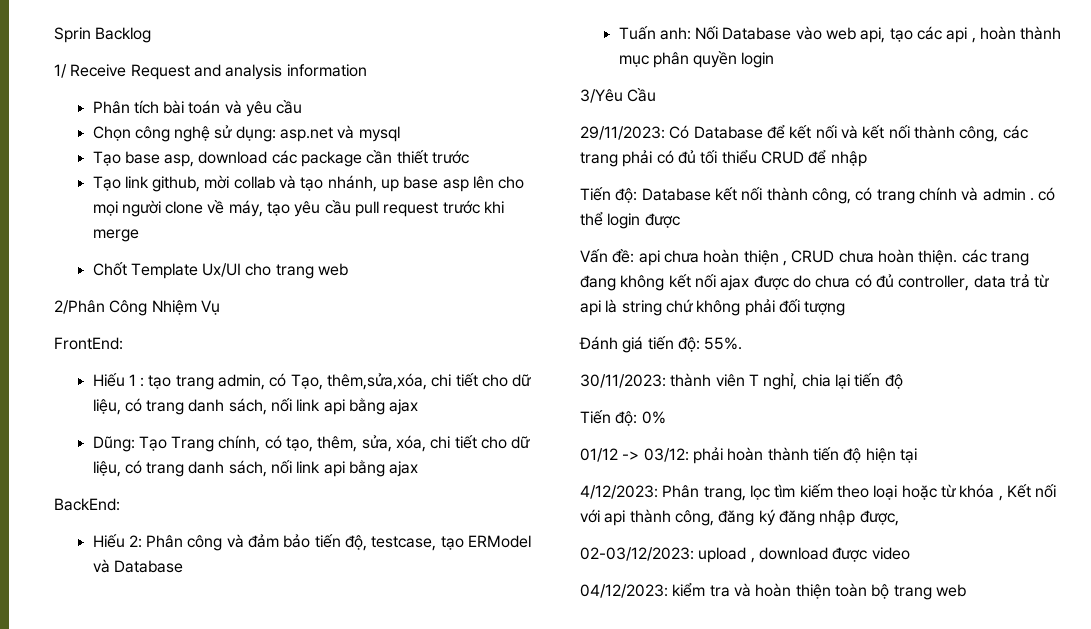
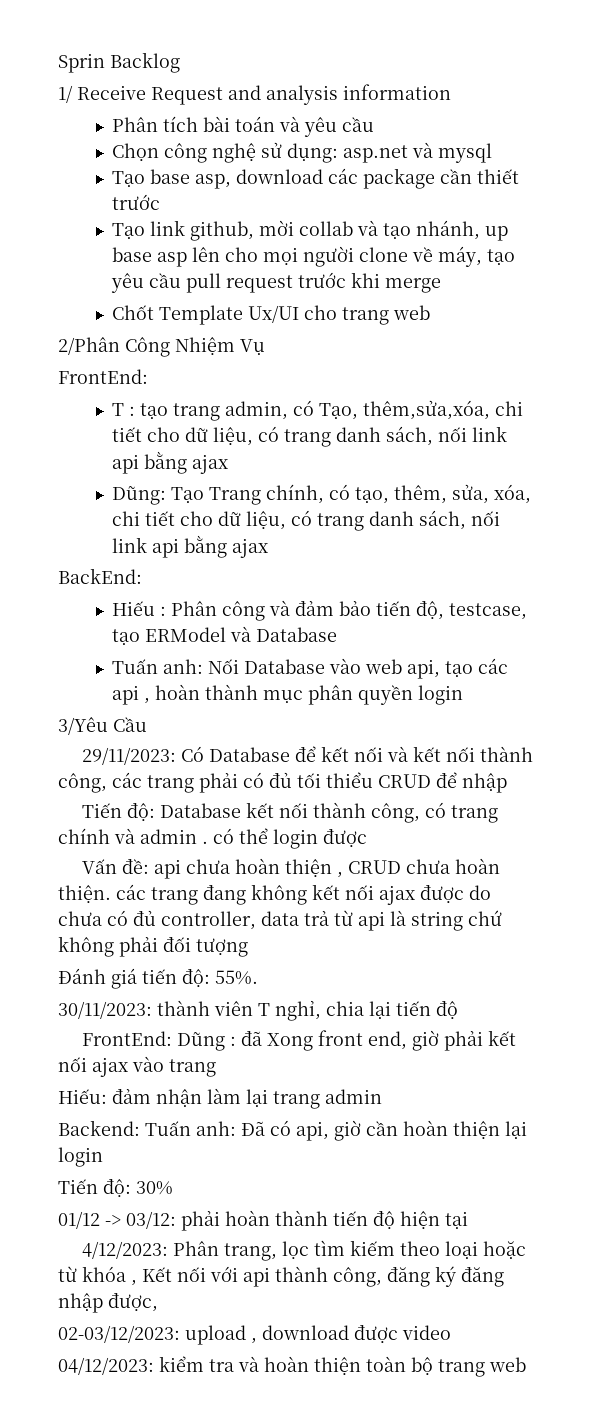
[92,373,136,387] Hiếu 1 -> [112,403,125,416] T
[128,535,142,548] 2: -> [160,606,167,616] :
[580,410,666,426] // Tiến độ: 0% -> [82,1030,517,1051] [58,1056,216,1077] [58,1088,382,1109] [58,1120,527,1141] [58,1147,103,1167] [58,1178,173,1198] // FrontEnd: Dũng : đã Xong front end, giờ phải kết nối ajax vào trang // Hiếu: đảm nhận làm lại trang admin // Backend: Tuấn anh: Đã có api, giờ cần hoàn thiện lại login // Tiến độ: 30%

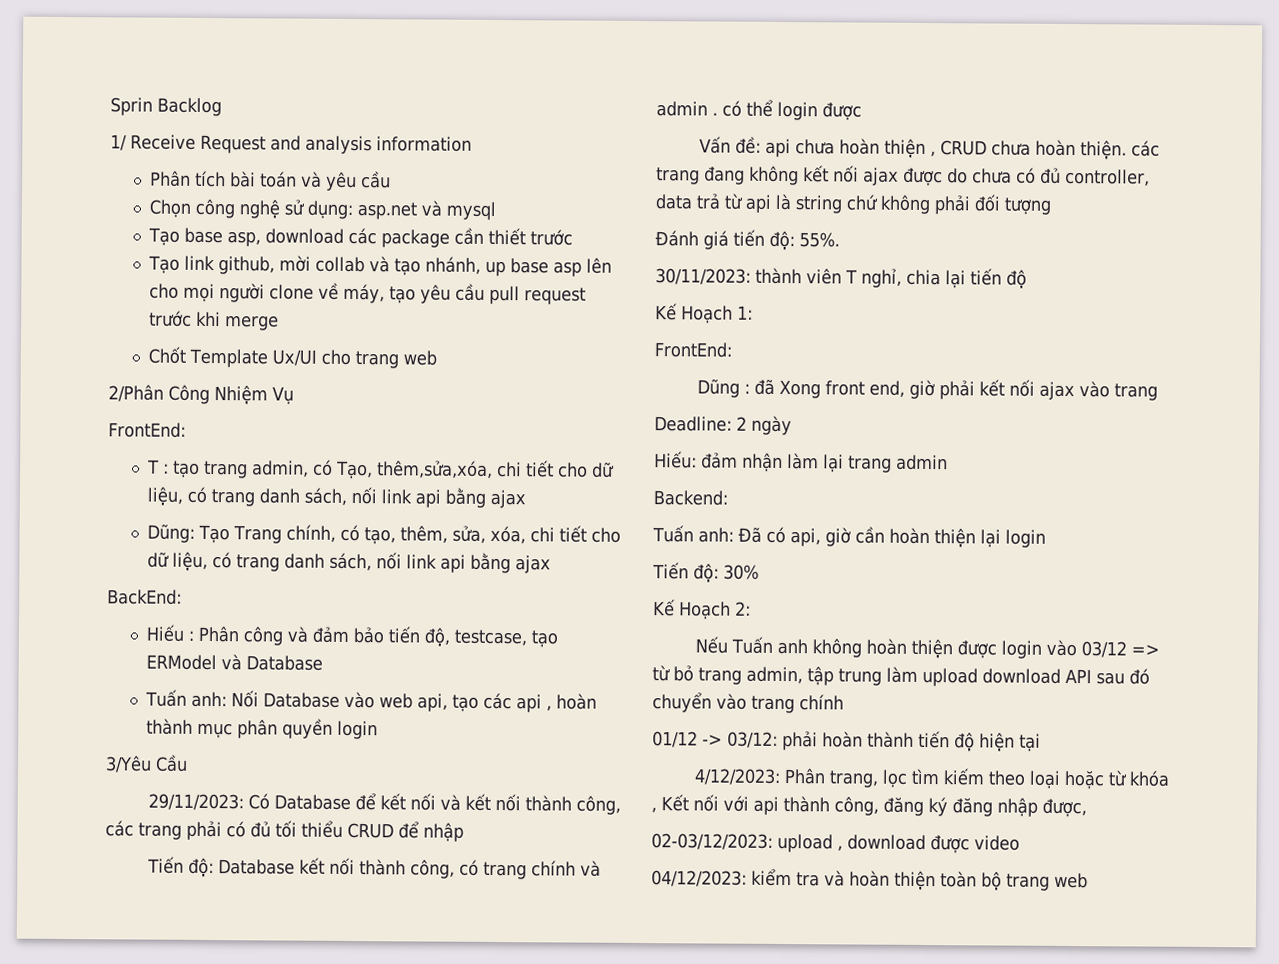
[82,1031,173,1046] // FrontEnd: -> [655,303,753,324] [654,342,732,358] // Kế Hoạch 1: // FrontEnd: //
(216, 1068) none -> [654,415,792,436] // Deadline: 2 ngày
(140, 1128) none -> (728, 498) //
(173, 1188) none -> [653,599,751,620] [694,636,1160,659] [652,665,1150,687] [652,692,844,714] // Kế Hoạch 2: // Nếu Tuấn anh không hoàn thiện được login vào 03/12 => từ bỏ trang admin, tập trung làm upload download API sau đó chuyển vào trang chính

